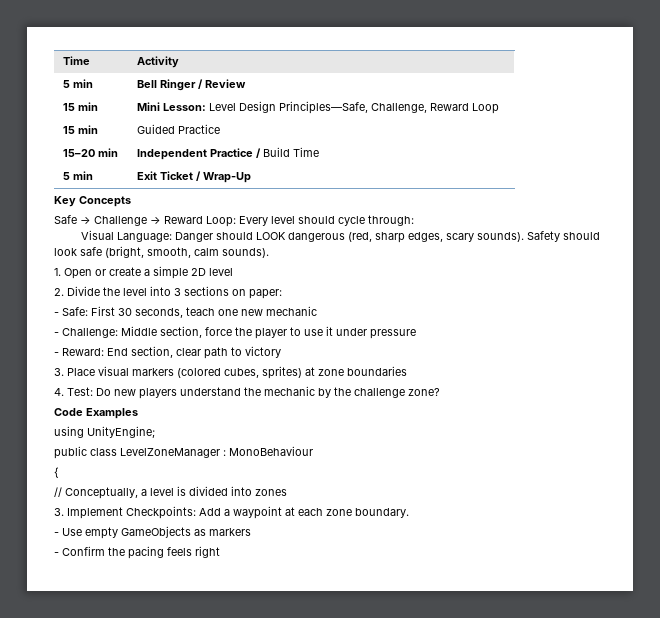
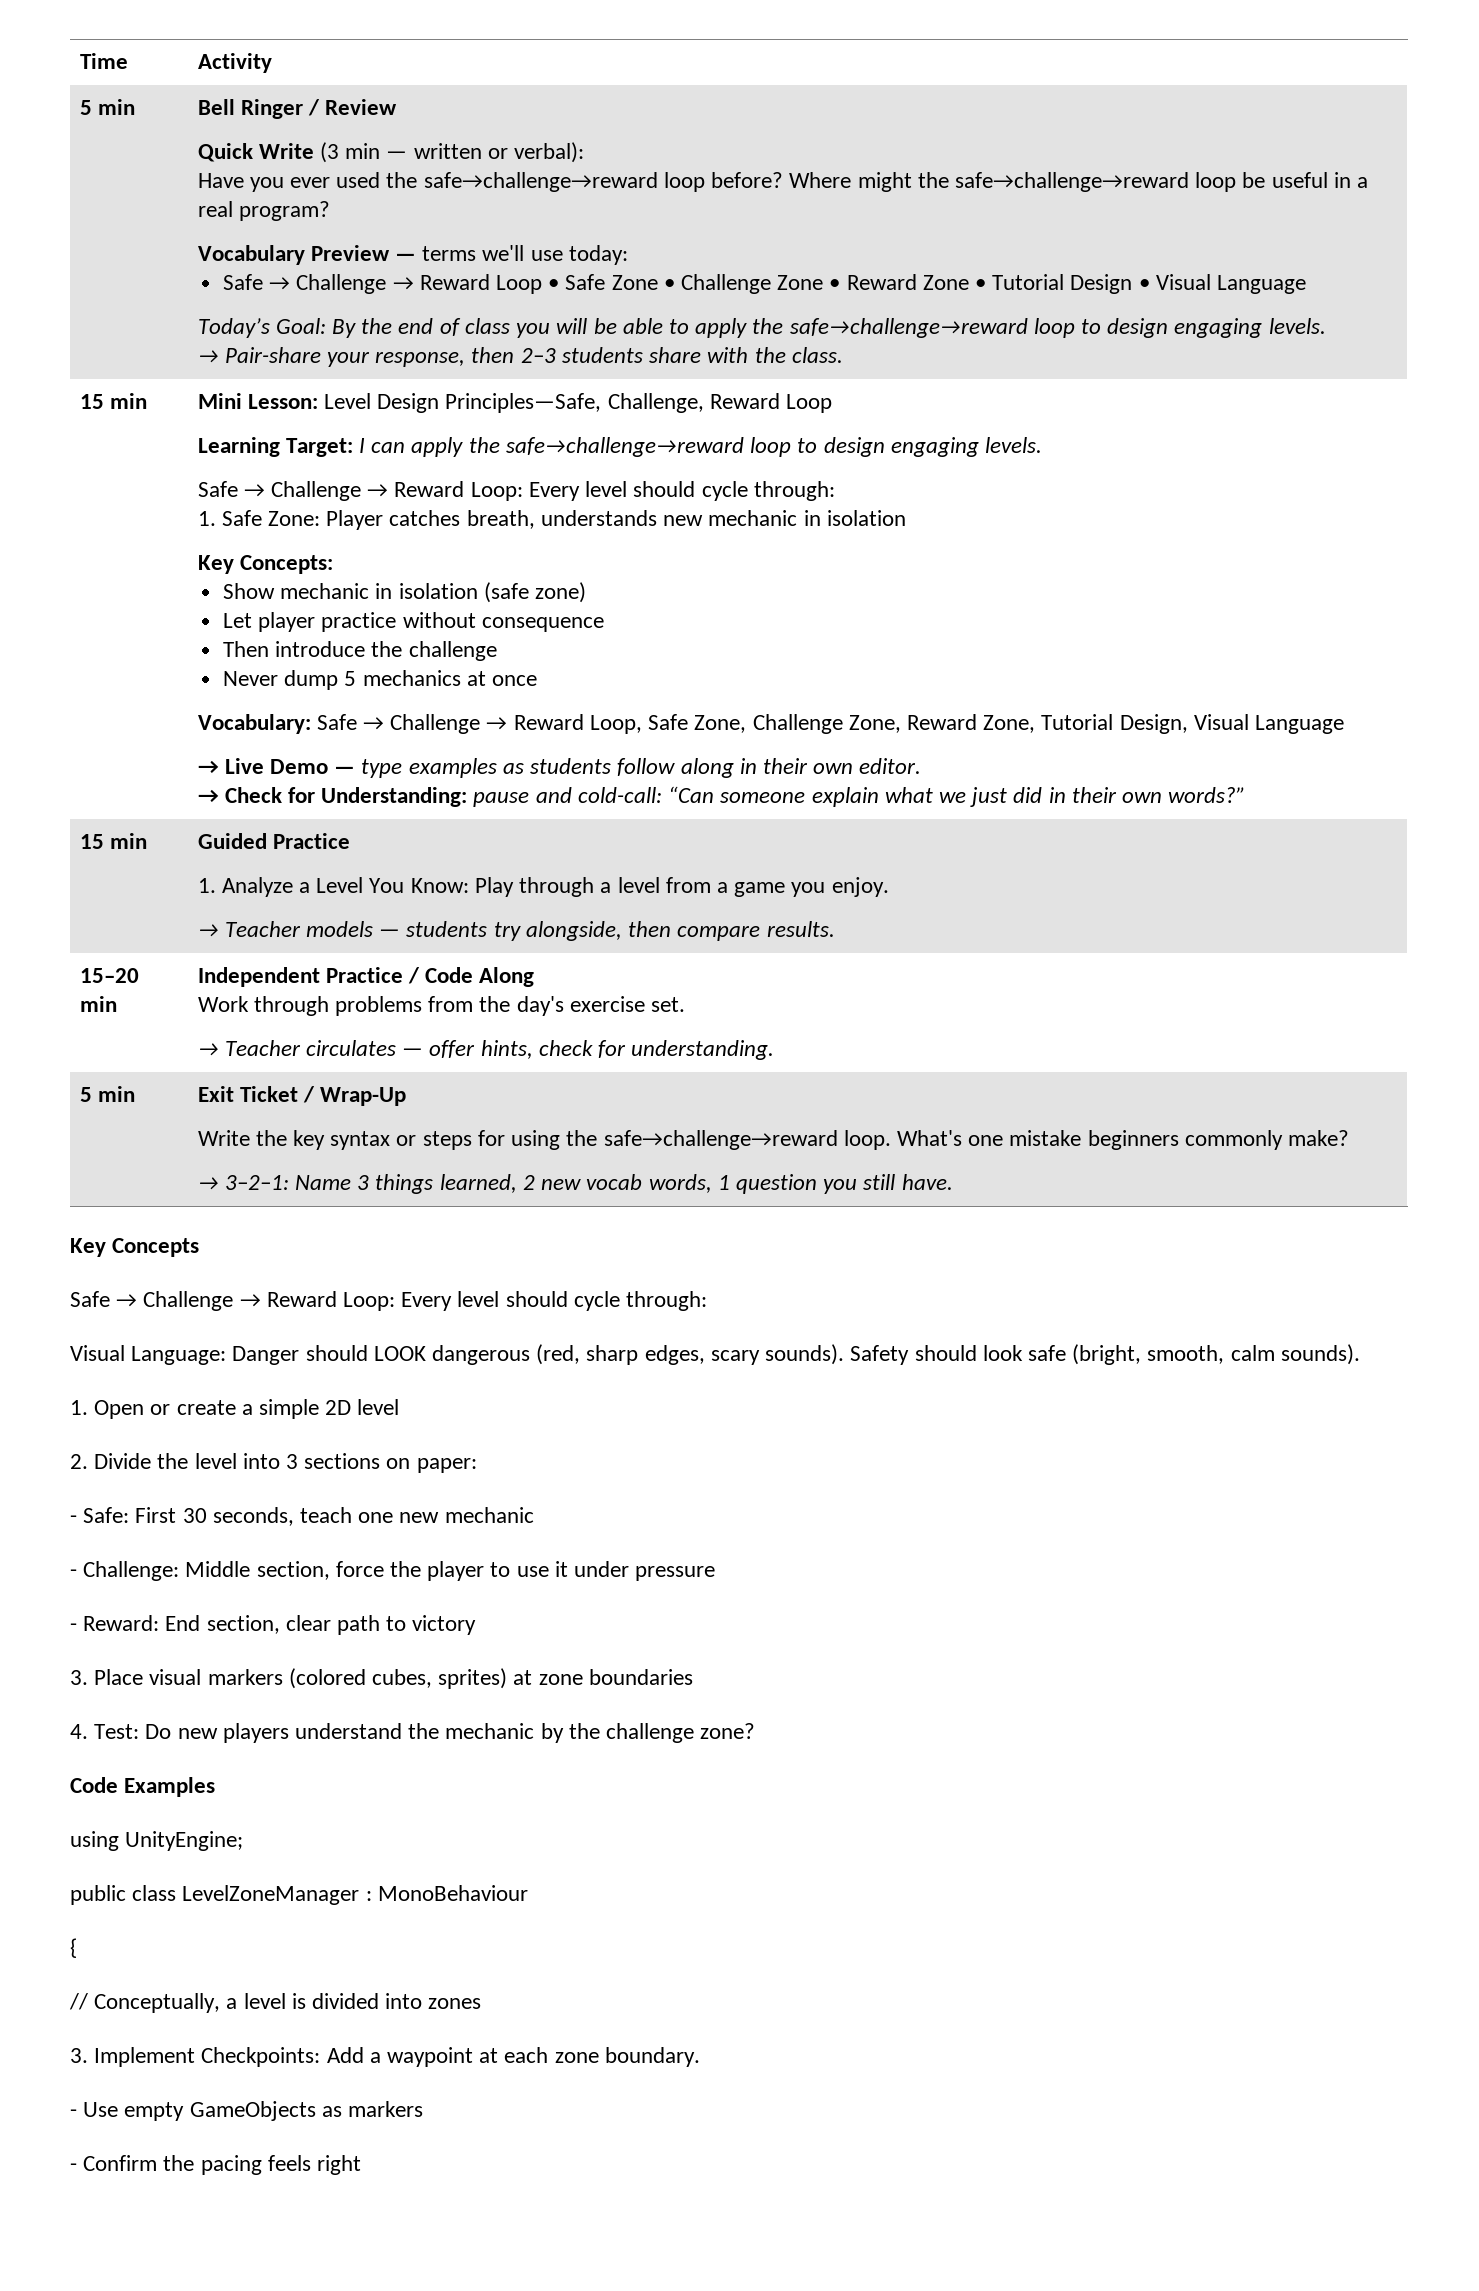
(246, 83) none -> [197,142,585,163] [197,172,1368,192] [197,201,330,221] [197,245,628,265] [222,274,1307,294] [197,318,1326,338] [197,347,843,367] // Quick Write (3 min — written or verbal): // Have you ever used the safe→challenge→reward loop before? Where might the safe→challenge→reward loop be useful in a real program? // Vocabulary Preview — terms we'll use today: // Safe → Challenge → Reward Loop • Safe Zone • Challenge Zone • Reward Zone • Tutorial Design • Visual Language // Today’s Goal: By the end of class you will be able to apply the safe→challenge→reward loop to design engaging levels. // → Pair-share your response, then 2–3 students share with the class.
[62,125,98,134] [136,124,220,134] // 15 min | Guided Practice -> [197,437,1042,457] [197,481,835,501] [197,510,906,530] [197,555,333,574] [222,582,586,603] [222,612,604,632] [222,641,497,661] [222,670,537,690] [197,714,1344,734] [197,758,922,778] [197,786,1247,807] [79,833,147,849] [197,833,350,849] [197,877,889,897] [197,921,835,941] // Learning Target: I can apply the safe→challenge→reward loop to design engaging levels. // Safe → Challenge → Reward Loop: Every level should cycle through: // 1. Safe Zone: Player catches breath, understands new mechanic in isolation // Key Concepts: // Show mechanic in isolation (safe zone) // Let player practice without consequence // Then introduce the challenge // Never dump 5 mechanics at once // Vocabulary: Safe → Challenge → Reward Loop, Safe Zone, Challenge Zone, Reward Zone, Tutorial Design, Visual Language // → Live Demo — type examples as students follow along in their own editor. // → Check for Understanding: pause and cold-call: “Can someone explain what we just did in their own words?” // 15 min | Guided Practice // 1. Analyze a Level You Know: Play through a level from a game you enjoy. // → Teacher models — students try alongside, then compare results.
[262,147,319,157] Build Time -> [425,967,535,987] [197,996,686,1016] [197,1040,775,1060] Code Along // Work through problems from the day's exercise set. // → Teacher circulates — offer hints, check for understanding.
(251, 177) none -> [197,1130,1349,1150] [197,1174,953,1194] // Write the key syntax or steps for using the safe→challenge→reward loop. What's one mistake beginners commonly make? // → 3–2–1: Name 3 things learned, 2 new vocab words, 1 question you still have.

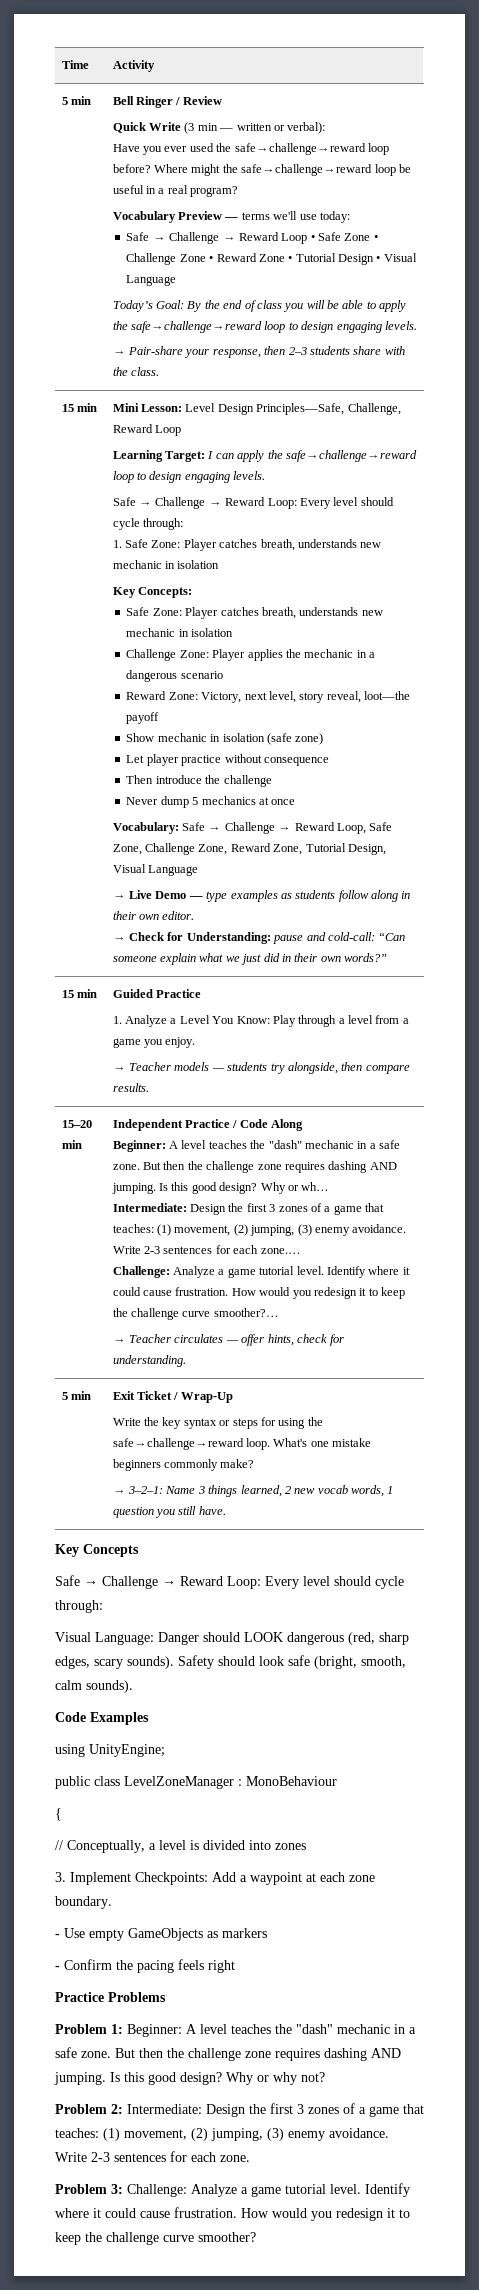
(333, 564) none -> [126,607,383,619] [126,628,234,637] [126,649,376,661] [126,670,223,682] [126,691,411,703] [126,712,160,724] // Safe Zone: Player catches breath, understands new mechanic in isolation // Challenge Zone: Player applies the mechanic in a dangerous scenario // Reward Zone: Victory, next level, story reveal, loot—the payoff
[197,996,686,1016] Work through problems from the day's exercise set. -> [112,1140,401,1152] [112,1161,397,1173] [111,1182,330,1194] [112,1203,385,1215] [112,1224,407,1236] [112,1245,301,1254] [112,1266,410,1278] [112,1287,406,1299] [112,1308,279,1320] Beginner: A level teaches the "dash" mechanic in a safe zone. But then the challenge zone requires dashing AND jumping. Is this good design? Why or wh… // Intermediate: Design the first 3 zones of a game that teaches: (1) movement, (2) jumping, (3) enemy avoidance. Write 2-3 sentences for each zone.… // Challenge: Analyze a game tutorial level. Identify where it could cause frustration. How would you redesign it to keep the challenge curve smoother?…
[70,1399,400,1419] [70,1453,477,1473] [70,1507,534,1526] [70,1561,716,1581] [70,1615,477,1635] [70,1668,693,1689] [70,1723,756,1743] // 1. Open or create a simple 2D level // 2. Divide the level into 3 sections on paper: // - Safe: First 30 seconds, teach one new mechanic // - Challenge: Middle section, force the player to use it under pressure // - Reward: End section, clear path to victory // 3. Place visual markers (colored cubes, sprites) at zone boundaries // 4. Test: Do new players understand the mechanic by the challenge zone? -> (133, 1686) none
(362, 2165) none -> [55,1992,166,2002] [55,2024,416,2037] [55,2047,401,2061] [54,2072,325,2085] [55,2103,424,2117] [55,2128,389,2141] [55,2151,250,2162] [55,2183,410,2197] [55,2207,410,2221] [55,2232,256,2245] // Practice Problems // Problem 1: Beginner: A level teaches the "dash" mechanic in a safe zone. But then the challenge zone requires dashing AND jumping. Is this good design? Why or why not? // Problem 2: Intermediate: Design the first 3 zones of a game that teaches: (1) movement, (2) jumping, (3) enemy avoidance. Write 2-3 sentences for each zone. // Problem 3: Challenge: Analyze a game tutorial level. Identify where it could cause frustration. How would you redesign it to keep the challenge curve smoother?

